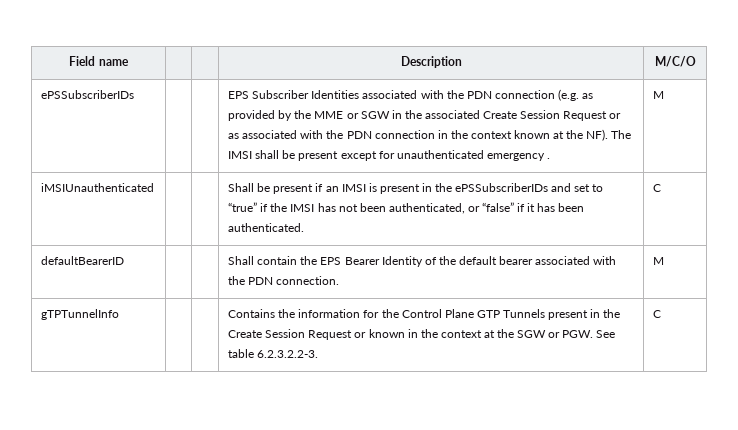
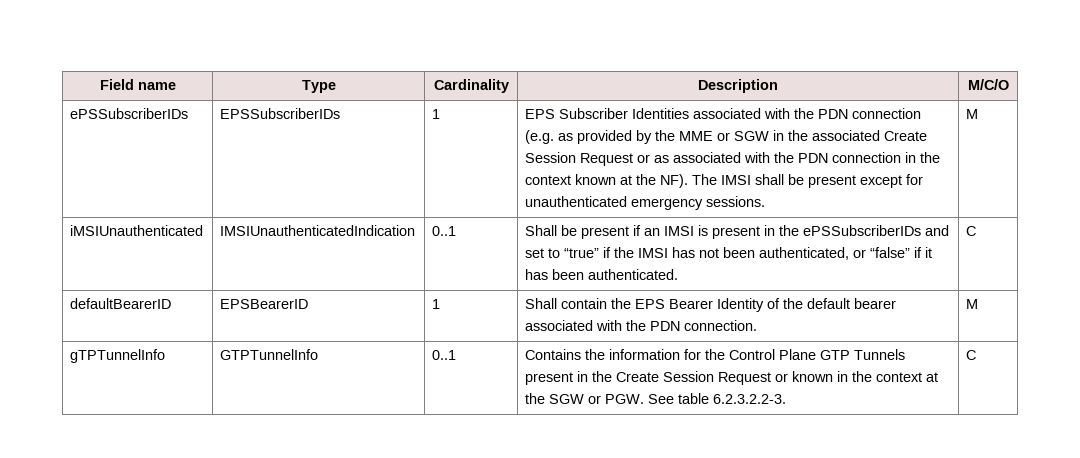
(129, 62) | -> [301,80,336,93] [433,79,509,93] Type | Cardinality
(135, 94) | -> [220,108,341,119] [432,109,441,119] EPSSubscriberIDs | 1
[546,158,550,159] . -> [706,196,766,207] sessions.
(155, 187) | -> [220,225,416,236] [432,226,457,236] IMSIUnauthenticatedIndication | 0..1
(125, 260) | -> [220,299,309,309] [432,299,441,309] EPSBearerID | 1
(120, 314) | -> [220,349,319,360] [432,350,457,360] GTPTunnelInfo | 0..1

